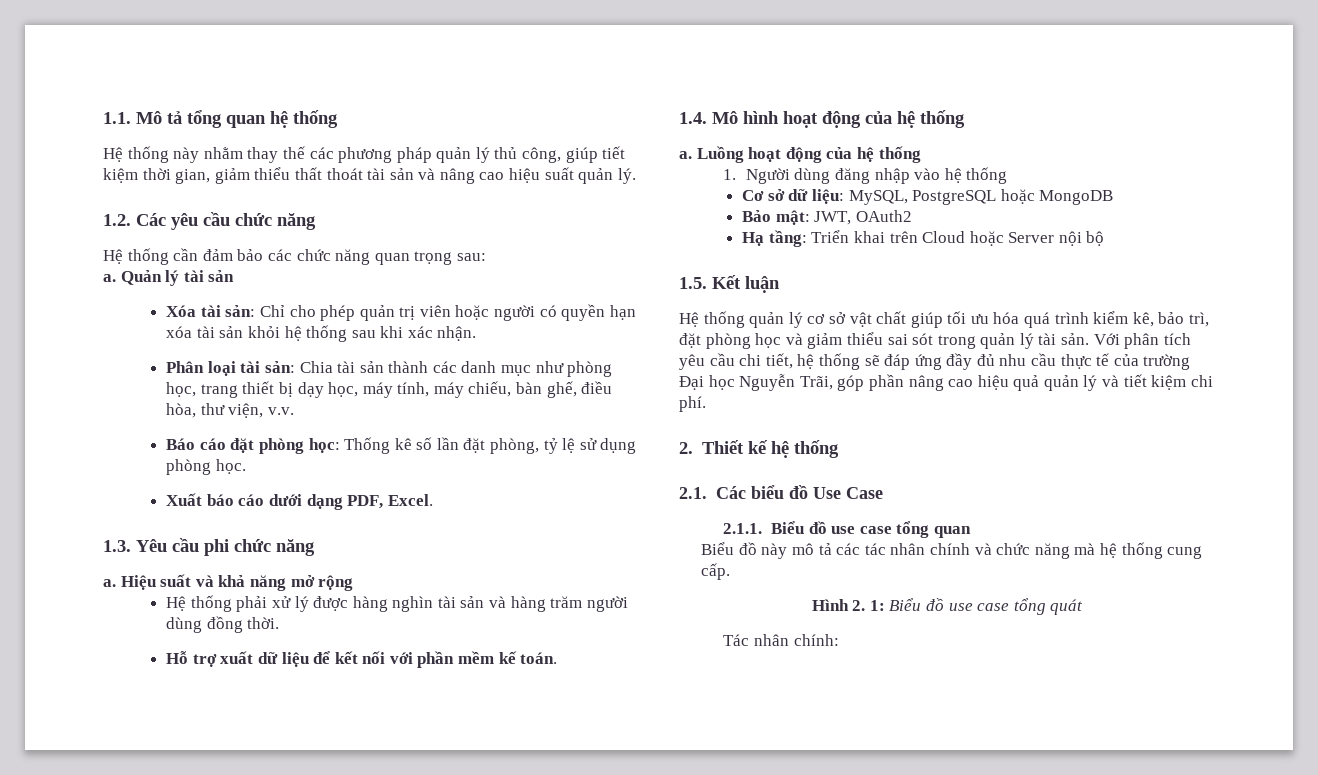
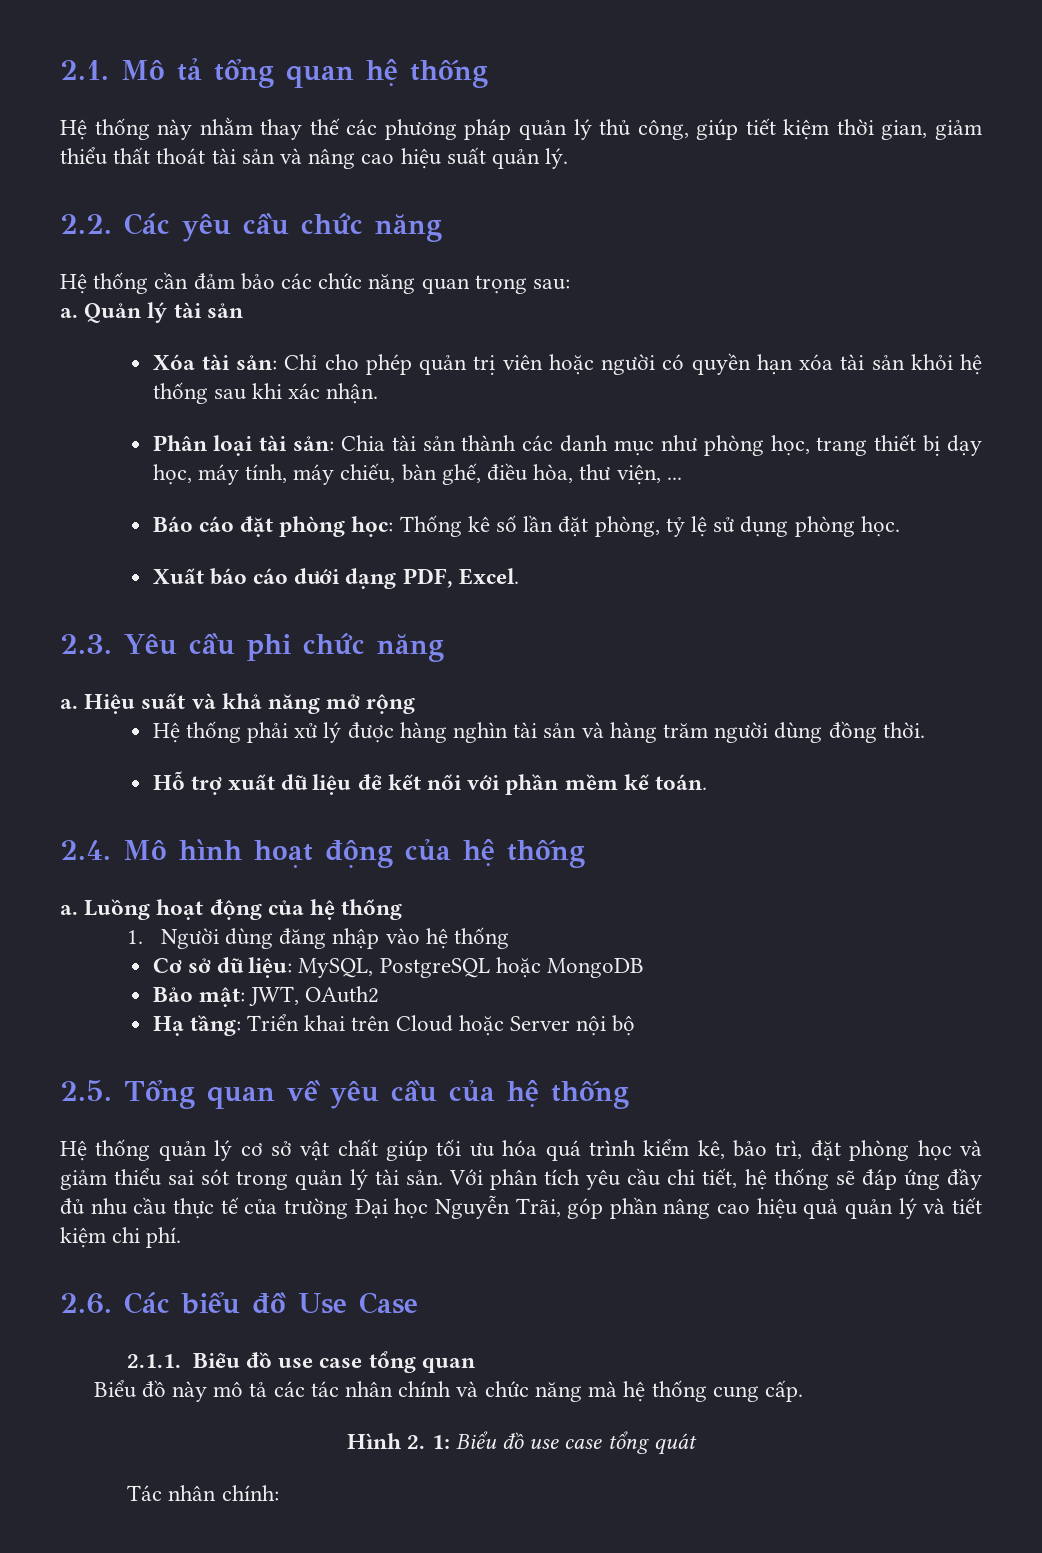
[103,112,131,124] 1.1. -> [60,60,109,80] 2.1.
[103,214,131,226] 1.2. -> [60,214,112,234] 2.2.
[267,407,294,415] v.v. -> [666,477,682,480] ...
[103,540,131,552] 1.3. -> [60,634,112,654] 2.3.
[679,112,707,124] 1.4. -> [60,840,111,860] 2.4.
[679,275,780,293] 1.5. Kết luận -> [60,1080,629,1109] 2.5. Tổng quan về yêu cầu của hệ thống
[679,440,839,458] [679,487,707,499] 2. Thiết kế hệ thống // 2.1. -> [60,1293,112,1314] 2.6.

